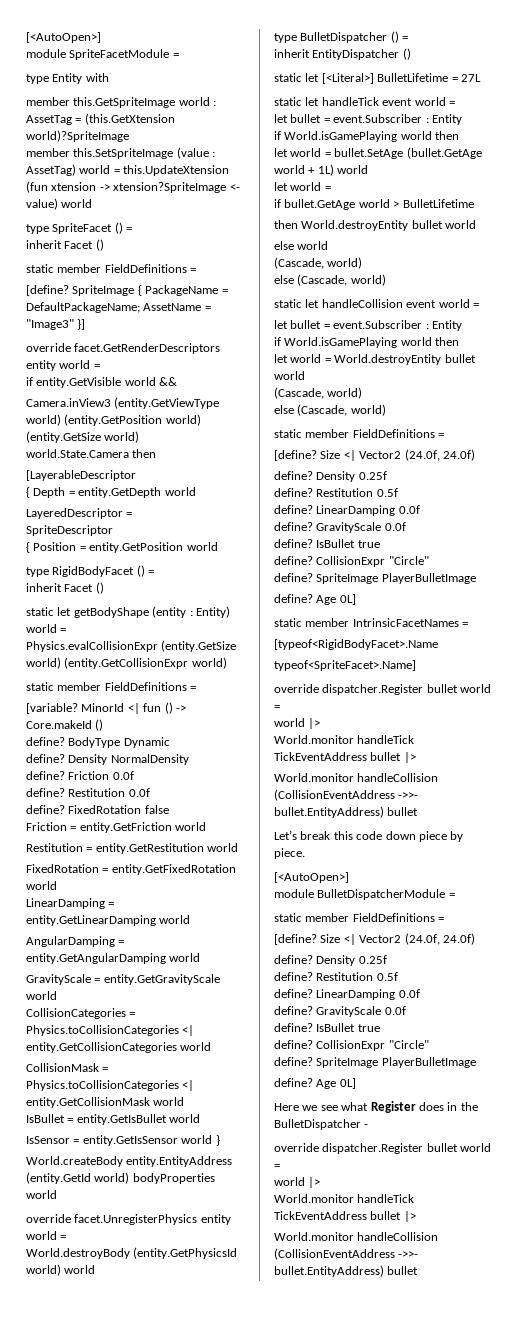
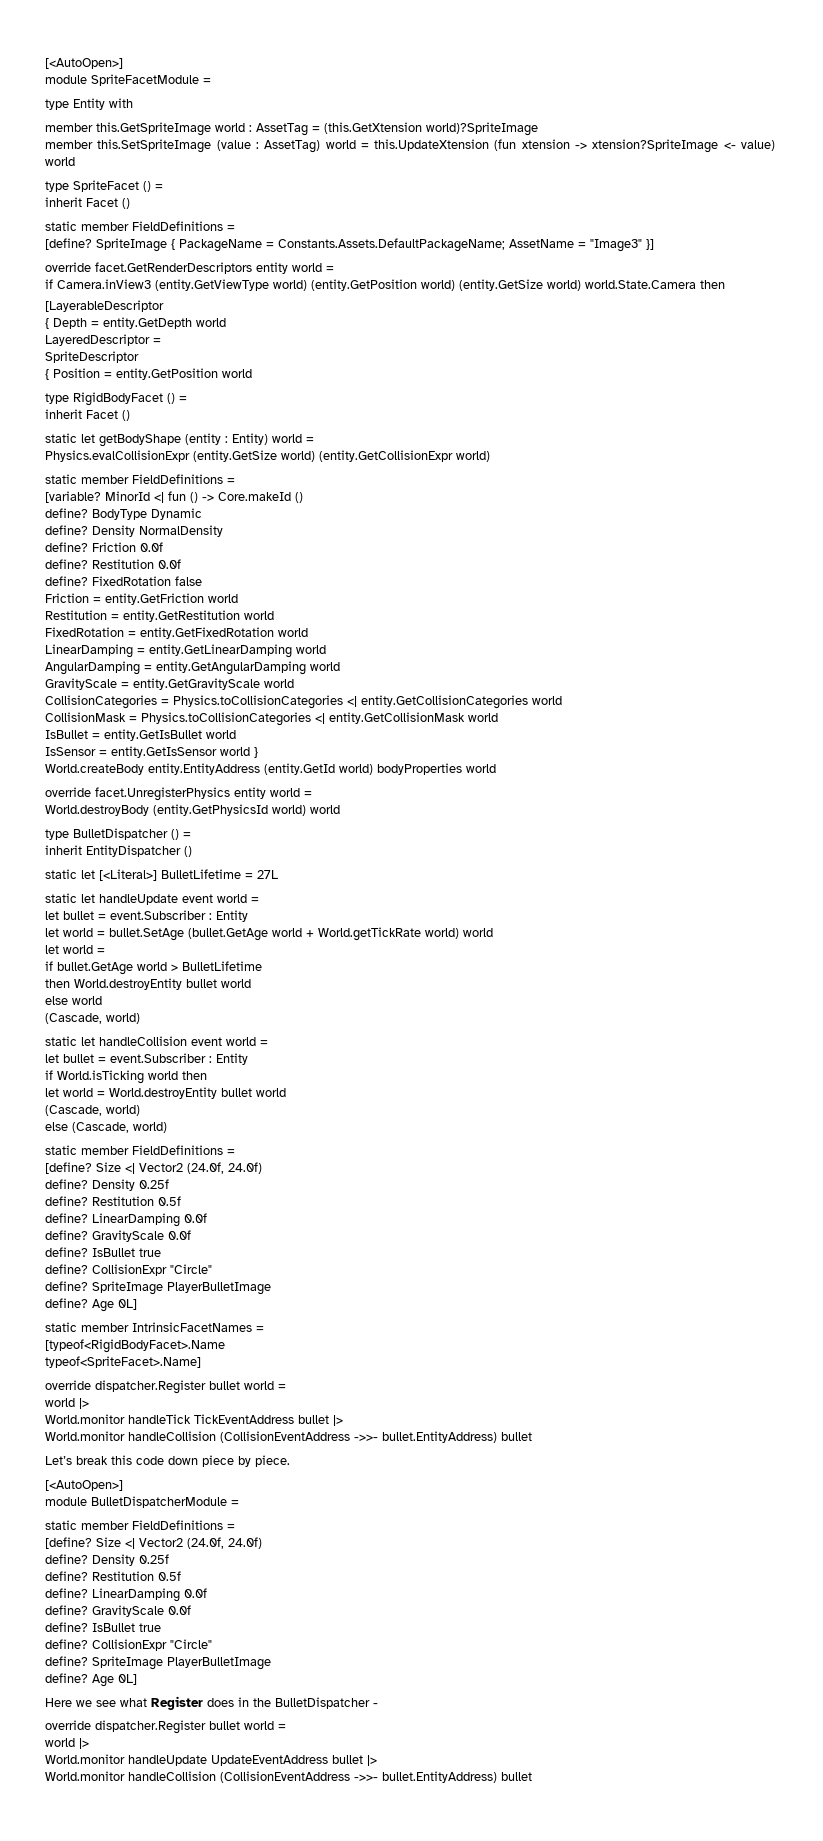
[26,302,140,313] DefaultPackageName; -> [278,238,505,252] Constants.Assets.DefaultPackageName;
[36,377,178,388] entity.GetVisible world && // -> (53, 284) none
[321,97,455,106] [274,114,462,125] [274,131,460,142] handleTick event world = // let bullet = event.Subscriber : Entity // if World.isGamePlaying world then -> [99,894,259,905] [45,910,248,922] handleUpdate event world = // let bullet = event.Subscriber : Entity
[317,164,334,176] 1L) -> [318,927,459,941] World.getTickRate world)
[274,274,386,286] // else (Cascade, world) -> (140, 1018) none
[284,337,398,348] World.isGamePlaying -> [57,1070,144,1084] World.isTicking
[357,1194,415,1203] [274,1211,367,1220] handleTick TickEventAddress -> [128,1755,328,1766] handleUpdate UpdateEventAddress

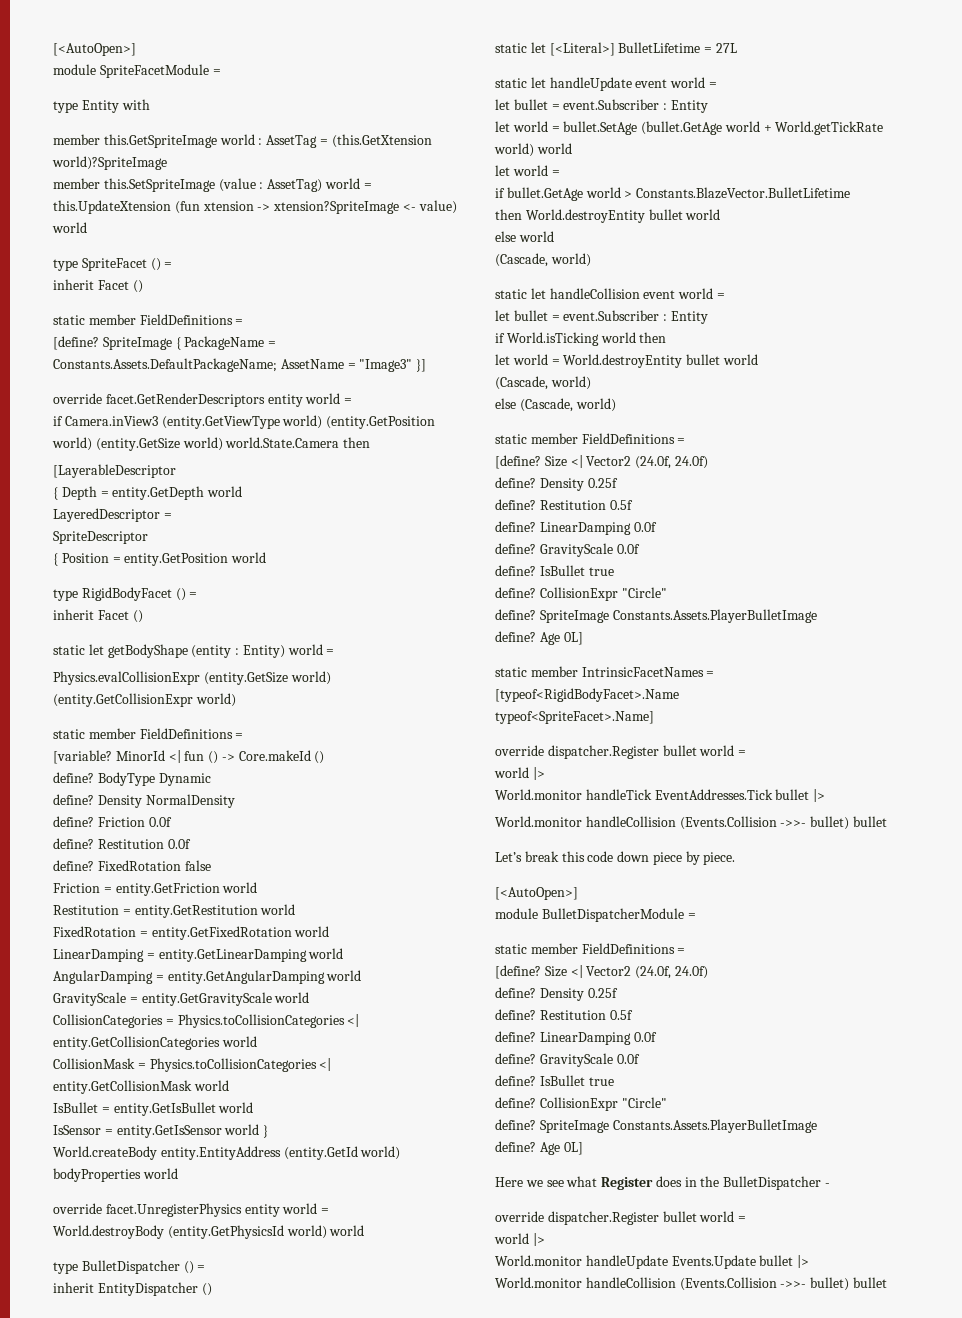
[182,961,262,971] BulletLifetime -> [636,187,851,199] Constants.BlazeVector.BulletLifetime
[167,1282,271,1295] PlayerBulletImage -> [612,609,817,623] Constants.Assets.PlayerBulletImage
[194,1414,343,1426] [45,1431,497,1443] TickEventAddress bullet |> // World.monitor handleCollision (CollisionEventAddress ->>- bullet.EntityAddress) -> [654,789,826,802] [495,816,850,830] EventAddresses.Tick bullet |> // World.monitor handleCollision (Events.Collision ->>- bullet)
[167,1657,271,1670] PlayerBulletImage -> [612,1119,817,1133] Constants.Assets.PlayerBulletImage
[211,1755,377,1766] [45,1771,497,1783] UpdateEventAddress bullet |> // World.monitor handleCollision (CollisionEventAddress ->>- bullet.EntityAddress) -> [671,1255,810,1269] [495,1277,850,1291] Events.Update bullet |> // World.monitor handleCollision (Events.Collision ->>- bullet)

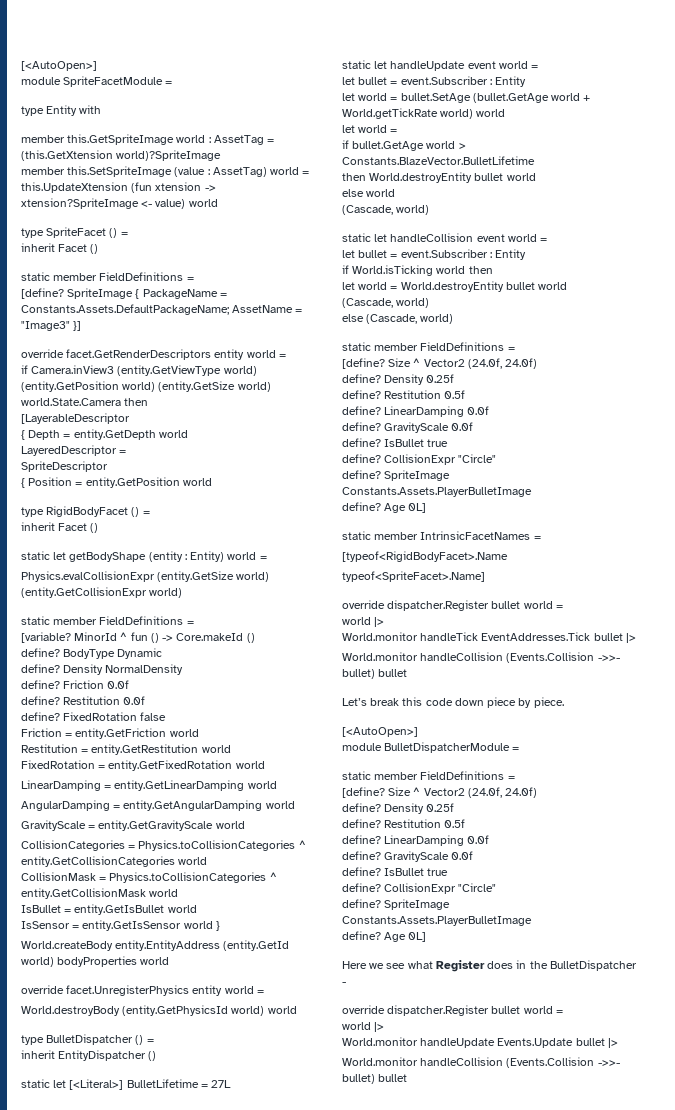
[168,750,181,763] <| -> [120,632,128,641] ^
[347,1014,360,1027] <| -> [298,840,306,849] ^
[319,1058,332,1071] <| -> [269,872,277,881] ^
[570,455,583,468] <| -> [413,358,421,367] ^
[570,965,583,978] <| -> [413,787,421,796] ^

